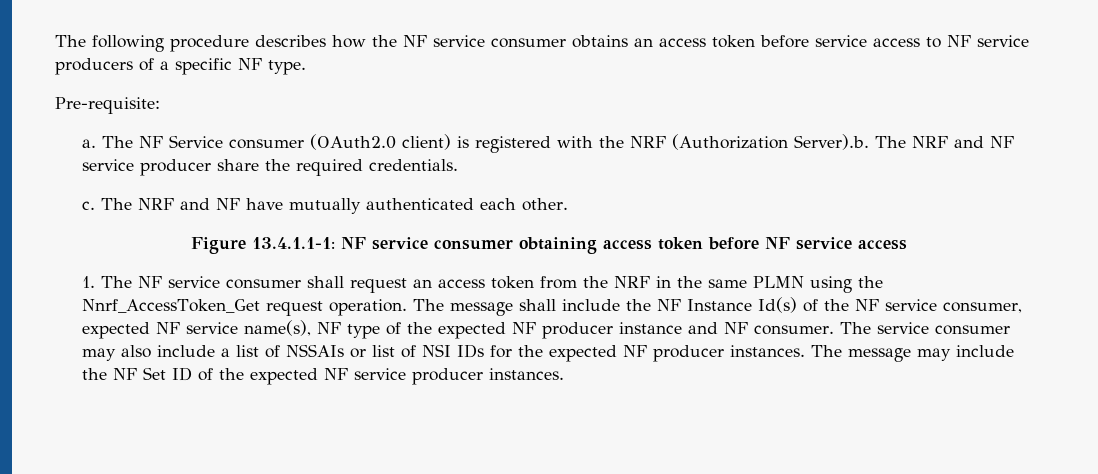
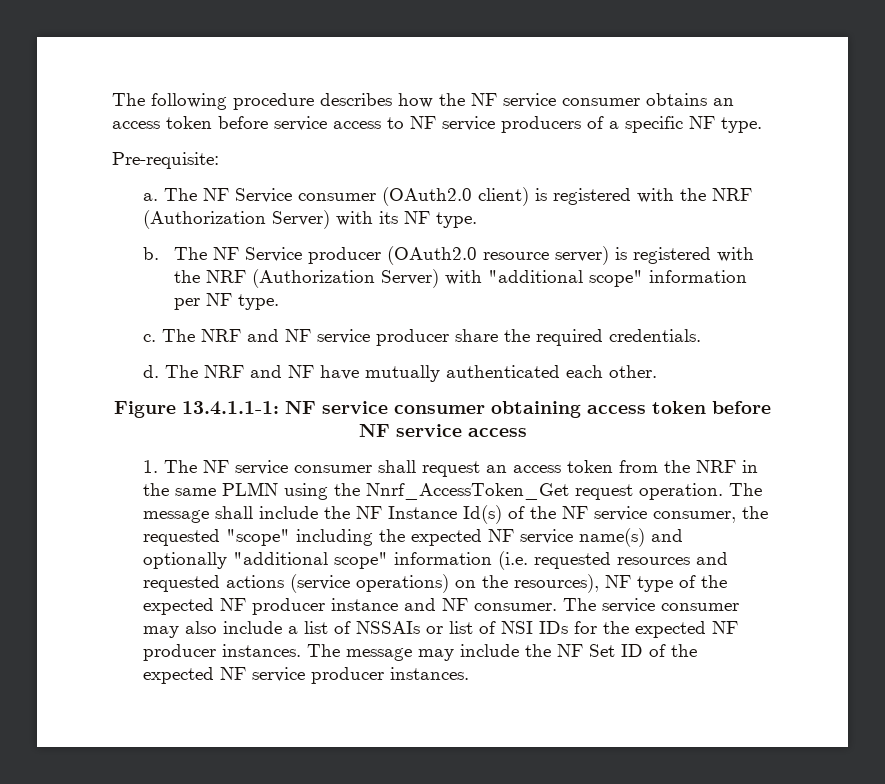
[793,134,869,150] Server).b. -> [272,210,478,229] [143,246,755,265] [174,269,748,288] [174,293,280,310] [143,334,157,342] Server) with its NF type. // b. The NF Service producer (OAuth2.0 resource server) is registered with the NRF (Authorization Server) with "additional scope" information per NF type. // c.
[81,201,95,210] c. -> [143,365,160,378] d.
[81,320,311,339] expected NF service name(s), -> [742,506,769,519] [143,528,684,547] [143,551,729,570] [143,574,600,593] the requested "scope" including the expected NF service name(s) and optionally "additional scope" information (i.e. requested resources and requested actions (service operations) on the resources),

